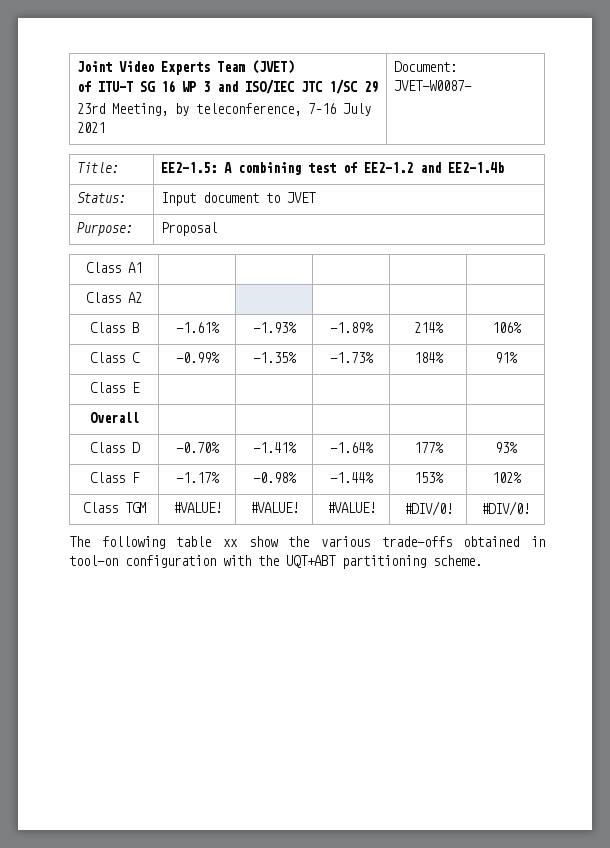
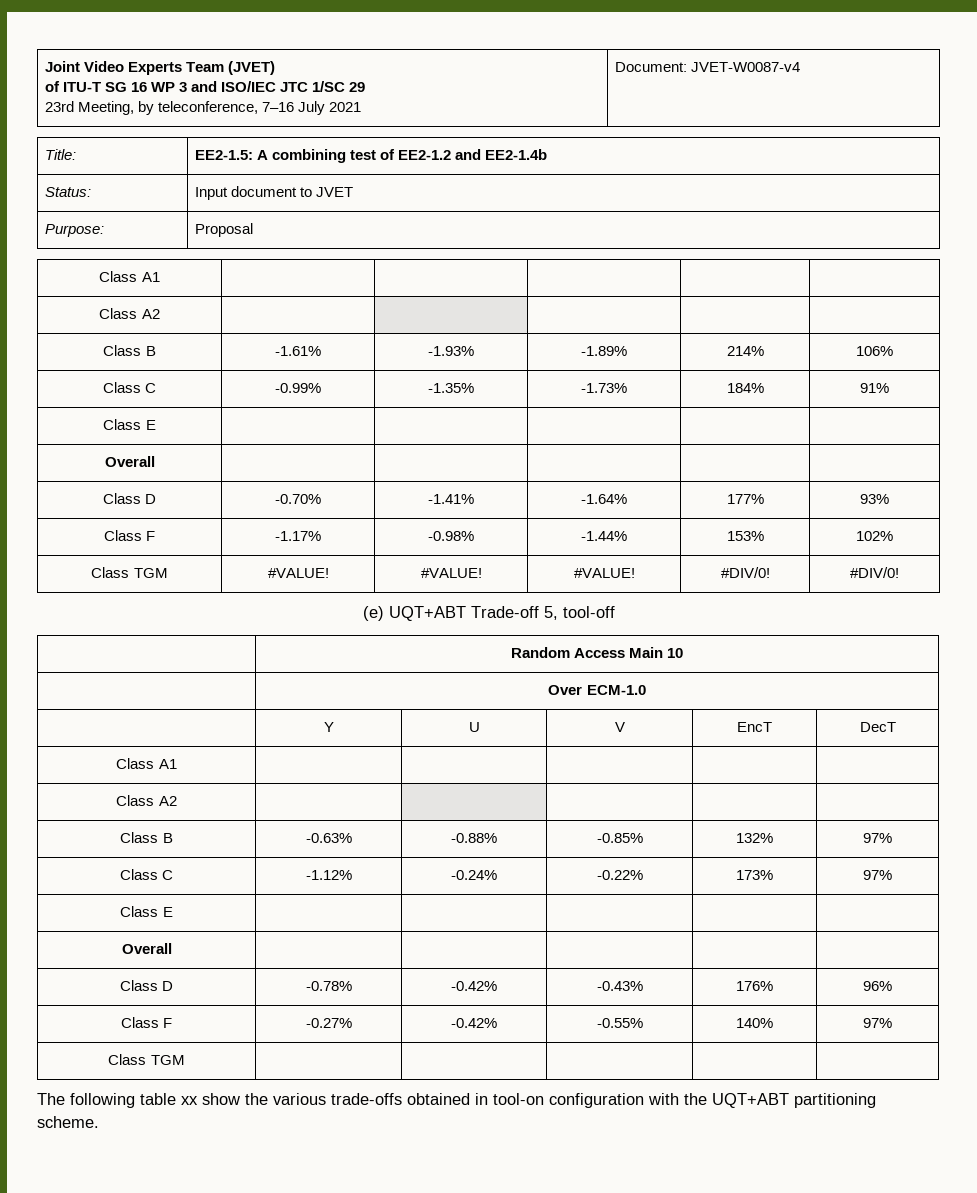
[393,80,472,91] JVET-W0087- -> [690,62,800,72] JVET-W0087-v4
(530, 508) none -> [362,606,615,621] [510,647,684,658] [548,685,646,695] [323,722,334,732] [468,722,480,732] [614,722,625,732] [737,722,772,732] [859,722,896,732] [116,758,177,769] [116,795,177,806] [120,832,173,843] [305,833,352,843] [451,833,497,843] [596,833,643,843] [736,833,773,843] [863,833,892,843] [119,869,174,880] [305,870,352,880] [451,870,497,880] [596,870,643,880] [736,870,773,880] [863,870,892,880] [120,906,173,917] [121,943,172,954] [119,980,174,991] [305,981,352,991] [451,981,497,991] [596,981,643,991] [736,981,773,991] [863,981,892,991] [120,1017,173,1028] [305,1018,352,1028] [451,1018,497,1028] [596,1018,643,1028] [736,1018,773,1028] [863,1018,892,1028] [108,1054,185,1065] // (e) UQT+ABT Trade-off 5, tool-off // | Random Access Main 10 // | Over ECM-1.0 // | Y | U | V | EncT | DecT // Class A1 | | | | | // Class A2 | | | | | // Class B | -0.63% | -0.88% | -0.85% | 132% | 97% // Class C | -1.12% | -0.24% | -0.22% | 173% | 97% // Class E | | | | | // Overall | | | | | // Class D | -0.78% | -0.42% | -0.43% | 176% | 96% // Class F | -0.27% | -0.42% | -0.55% | 140% | 97% // Class TGM | | | | |

